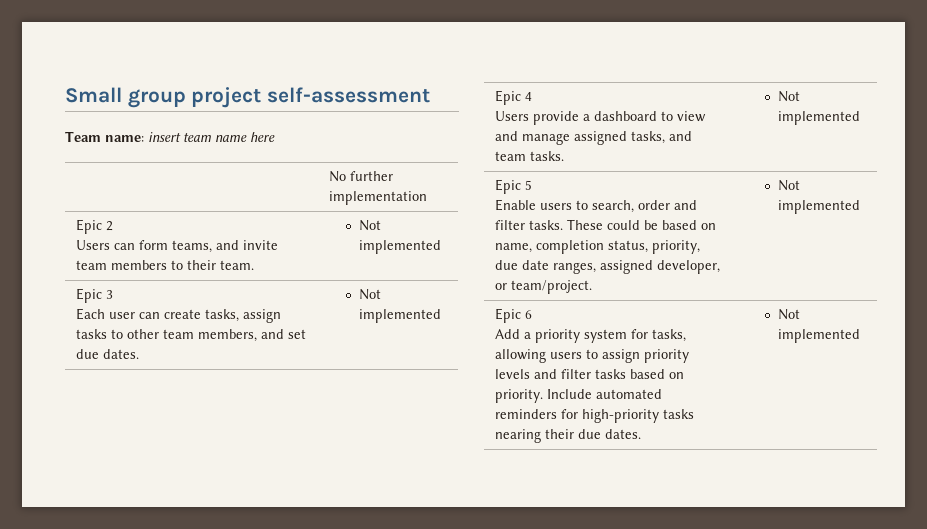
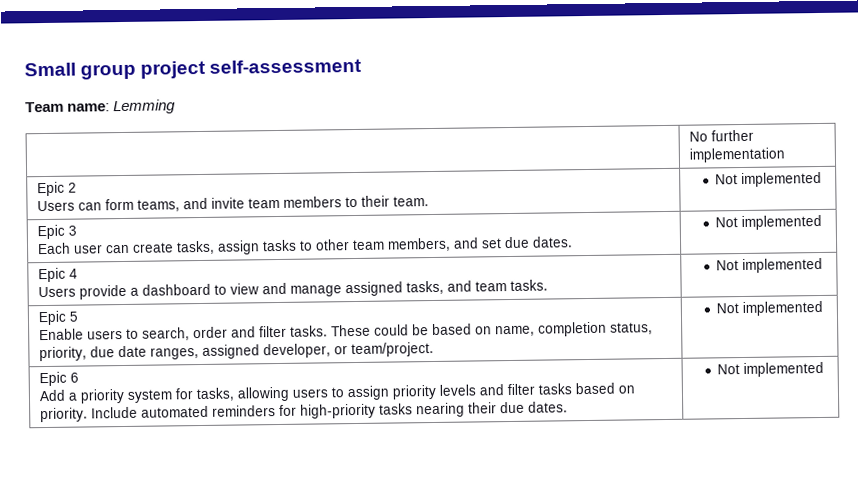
[148,132,275,142] insert team name here -> [113,99,177,115] Lemming

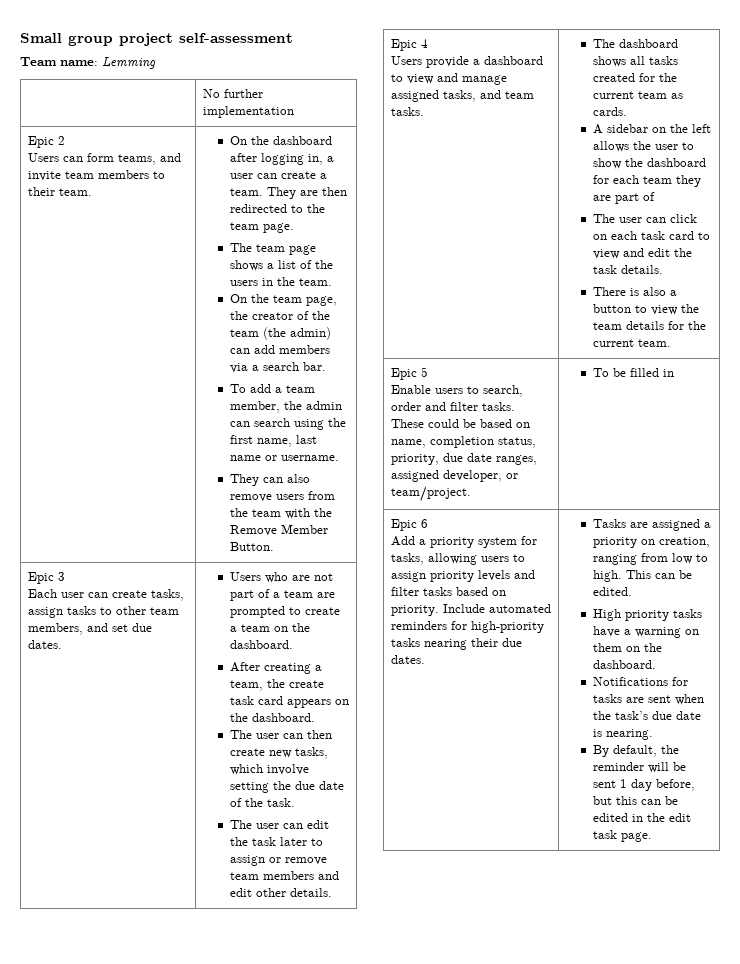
[714,171,822,188] Not implemented -> [229,136,332,145] [229,153,334,165] [229,171,327,179] [229,187,347,199] [229,204,325,213] [229,222,294,233] [229,243,316,255] [229,260,333,271] [229,277,332,286] [229,294,337,306] [229,311,330,320] [229,327,331,340] [229,345,330,354] [229,362,326,373] [229,384,315,393] [229,401,342,413] [229,418,346,430] [229,435,317,447] [229,455,339,461] [229,474,310,486] [229,491,335,502] [229,508,332,519] [229,524,328,536] [229,542,274,551] On the dashboard after logging in, a user can create a team. They are then redirected to the team page. // The team page shows a list of the users in the team. // On the team page, the creator of the team (the admin) can add members via a search bar. // To add a team member, the admin can search using the first name, last name or username. // They can also remove users from the team with the Remove Member Button.
[714,214,822,231] Not implemented -> [229,572,333,583] [229,589,335,601] [229,606,340,618] [229,623,310,632] [229,640,293,649] [229,662,322,674] [229,679,324,691] [229,696,349,708] [229,713,315,722] [229,730,332,739] [229,747,328,759] [229,764,309,775] [229,781,344,793] [229,798,295,807] [229,820,329,829] [229,837,323,846] [229,855,327,866] [229,871,339,880] [229,888,332,897] Users who are not part of a team are prompted to create a team on the dashboard. // After creating a team, the create task card appears on the dashboard. // The user can then create new tasks, which involve setting the due date of the task. // The user can edit the task later to assign or remove team members and edit other details.
[715,257,823,274] Not implemented -> [592,39,678,48] [592,56,678,67] [592,73,677,82] [592,91,683,99] [592,107,627,116] [592,124,711,134] [592,141,694,152] [592,158,706,169] [592,175,701,187] [592,192,655,204] [592,214,697,223] [592,231,710,240] [592,248,692,259] [592,265,663,274] [592,287,677,296] [592,304,699,315] [592,321,706,330] [592,339,671,347] The dashboard shows all tasks created for the current team as cards. // A sidebar on the left allows the user to show the dashboard for each team they are part of // The user can click on each task card to view and edit the task details. // There is also a button to view the team details for the current team.
[715,300,823,317] Not implemented -> [592,368,674,377] To be filled in
[716,361,824,378] Not implemented -> [592,519,711,531] [592,537,710,548] [592,553,708,565] [592,570,692,582] [592,587,632,596] [592,609,702,621] [592,626,699,638] [592,643,662,652] [592,660,656,669] [592,677,688,686] [592,694,704,705] [592,711,701,720] [592,729,653,740] [592,745,679,757] [592,762,686,773] [592,779,695,791] [592,796,678,805] [592,813,691,822] [592,830,652,842] Tasks are assigned a priority on creation, ranging from low to high. This can be edited. // High priority tasks have a warning on them on the dashboard. // Notifications for tasks are sent when the task’s due date is nearing. // By default, the reminder will be sent 1 day before, but this can be edited in the edit task page.

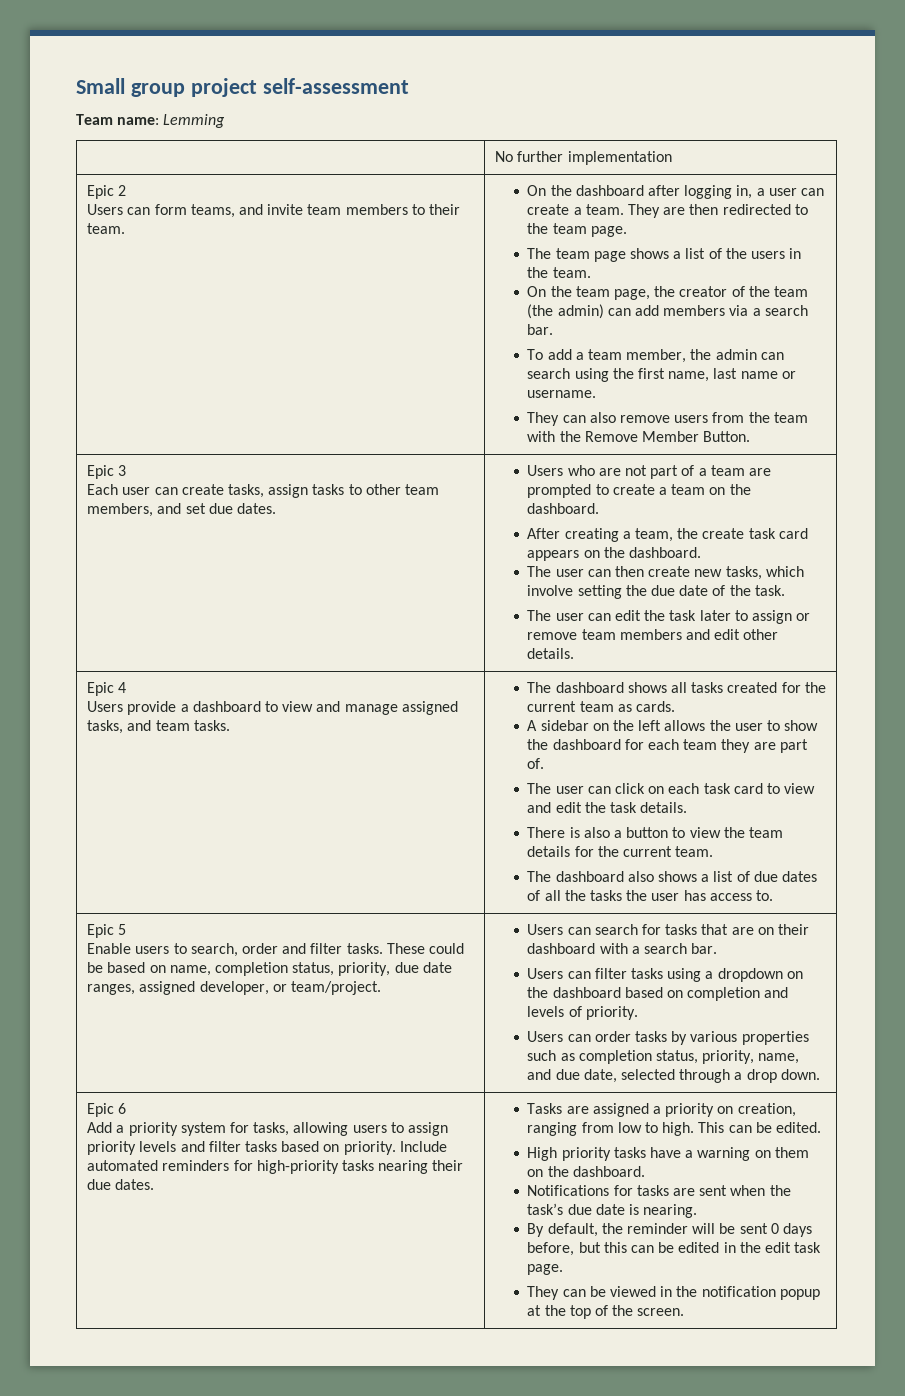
[642,192,655,201] of -> [527,758,545,769] of.
(671, 343) none -> [527,871,817,882] [527,890,773,901] // The dashboard also shows a list of due dates of all the tasks the user has access to.
[592,368,674,377] To be filled in -> [527,924,809,935] [527,943,718,954] [527,968,803,982] [527,987,789,1001] [527,1006,638,1020] [527,1031,809,1045] [527,1050,800,1064] [527,1069,820,1083] Users can search for tasks that are on their dashboard with a search bar. // Users can filter tasks using a dropdown on the dashboard based on completion and levels of priority. // Users can order tasks by various properties such as completion status, priority, name, and due date, selected through a drop down.
[619,779,652,791] 1 day -> [770,1223,812,1237] 0 days
(652, 837) none -> [527,1286,820,1300] [527,1305,685,1319] // They can be viewed in the notification popup at the top of the screen.

